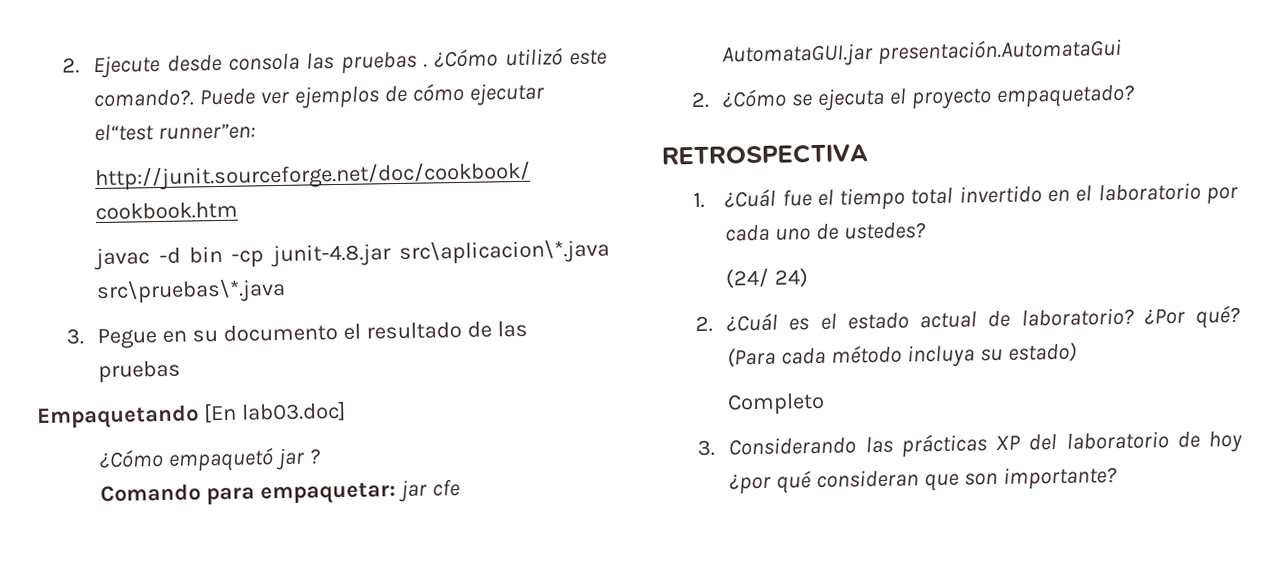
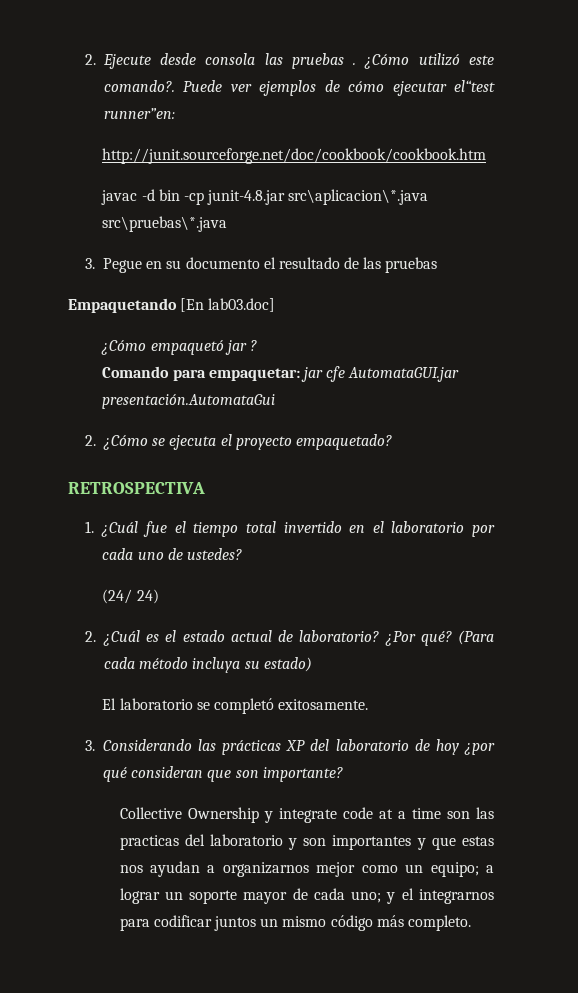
[727,392,826,416] Completo -> [102,698,369,714] El laboratorio se completó exitosamente.
(1118, 477) none -> [119,807,494,823] [119,834,494,850] [119,861,494,877] [119,888,494,904] [119,915,471,931] // Collective Ownership y integrate code at a time son las practicas del laboratorio y son importantes y que estas nos ayudan a organizarnos mejor como un equipo; a lograr un soporte mayor de cada uno; y el integrarnos para codificar juntos un mismo código más completo.

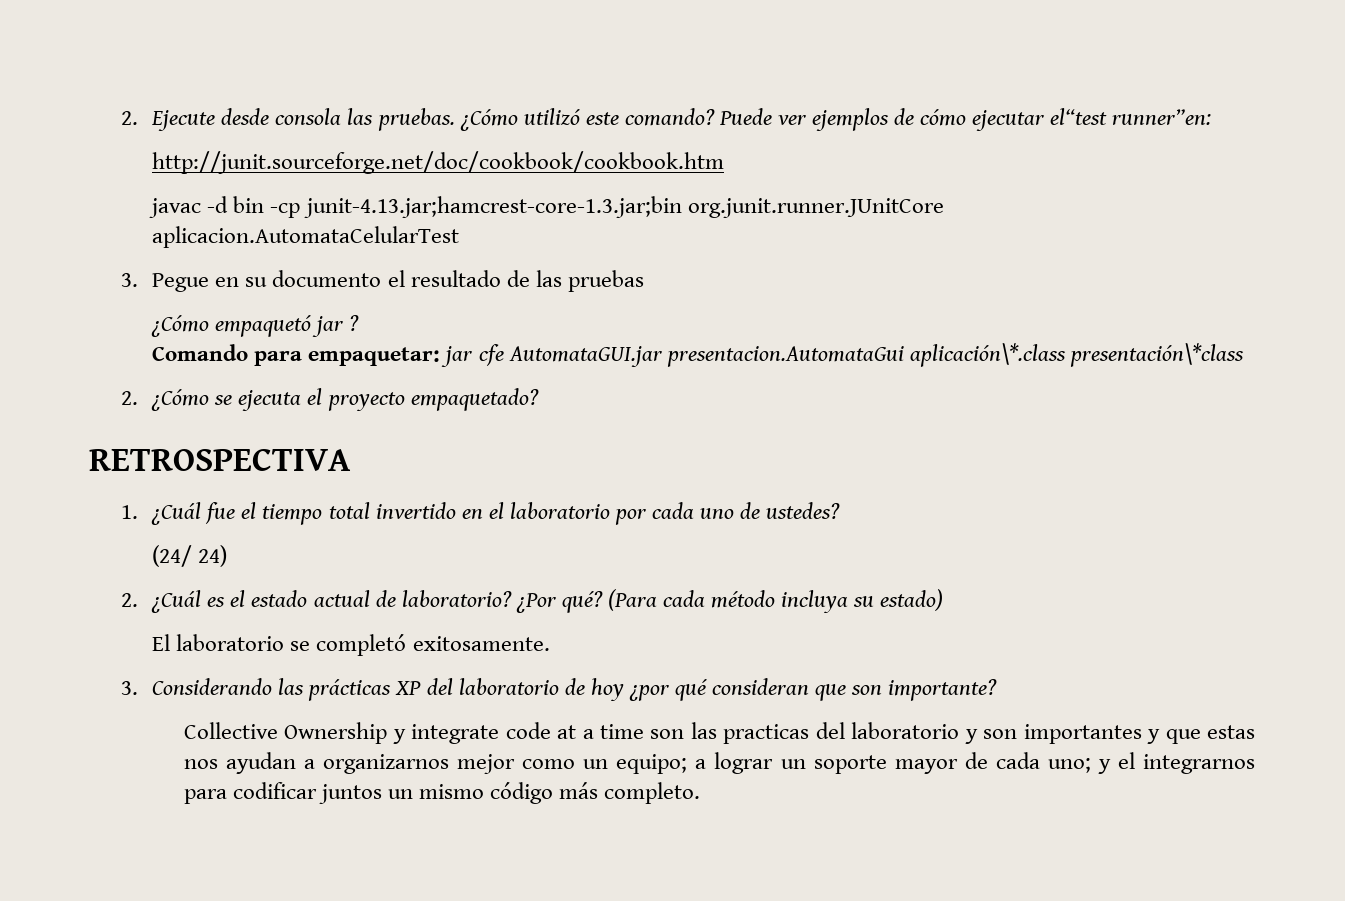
[291,53,357,69] pruebas . -> [377,108,455,131] pruebas.
[103,80,175,92] comando?. -> [624,108,715,126] comando?
[207,189,429,205] [102,216,228,232] junit-4.8.jar src\aplicacion\*.java src\pruebas\*.java -> [303,196,944,218] [152,226,460,248] junit-4.13.jar;hamcrest-core-1.3.jar;bin org.junit.runner.JUnitCore aplicacion.AutomataCelularTest
[68,298,276,313] // Empaquetando [En lab03.doc] -> (644, 281) none
[102,394,276,409] presentación.AutomataGui -> [666,343,1244,367] presentacion.AutomataGui aplicación\*.class presentación\*class

